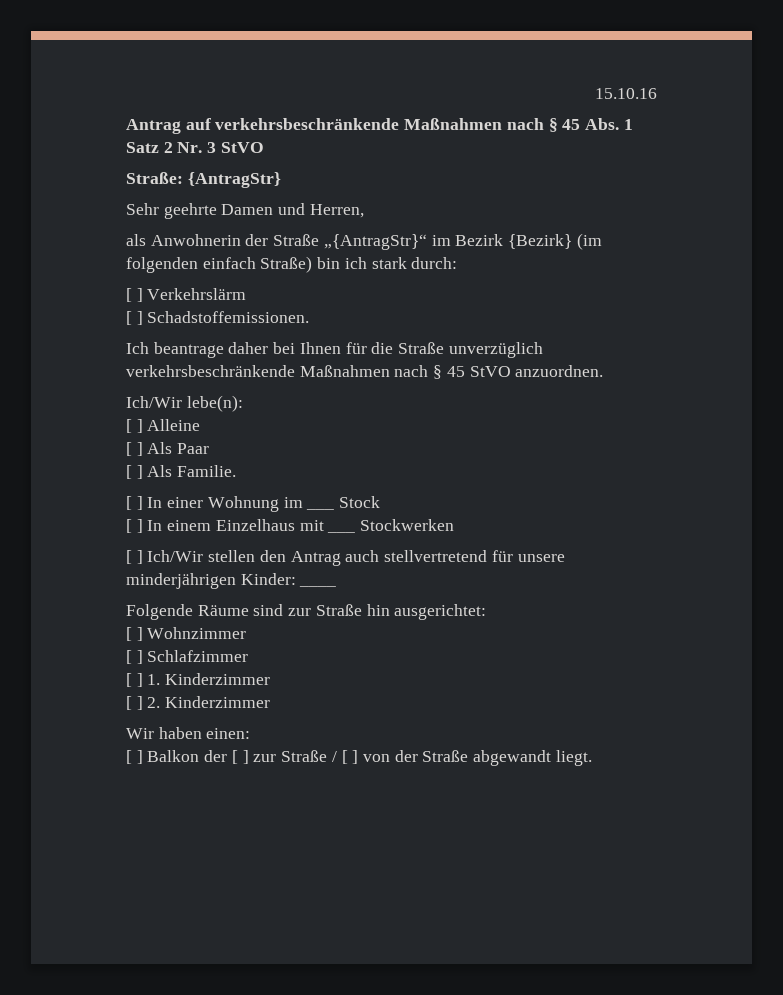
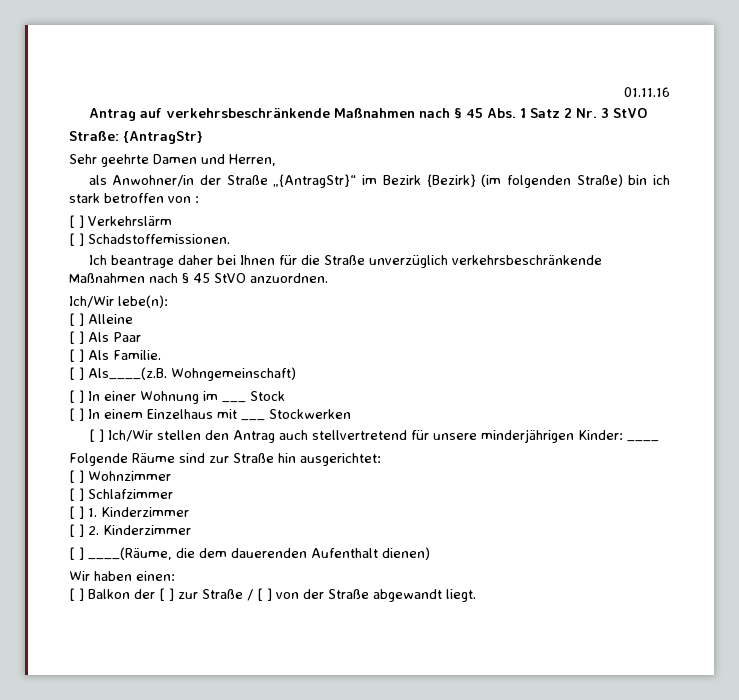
[595,88,657,99] 15.10.16 -> [624,87,670,97] 01.11.16
[150,234,241,246] Anwohnerin -> [112,175,195,187] Anwohner/in
[202,257,256,269] einfach -> (571, 181) none
[411,257,458,269] durch: -> [104,193,199,203] betroffen von :
(237, 471) none -> [69,367,296,381] // [ ] Als____(z.B. Wohngemeinschaft)
(271, 702) none -> [69,547,430,560] // [ ] ____(Räume, die dem dauerenden Aufenthalt dienen)

